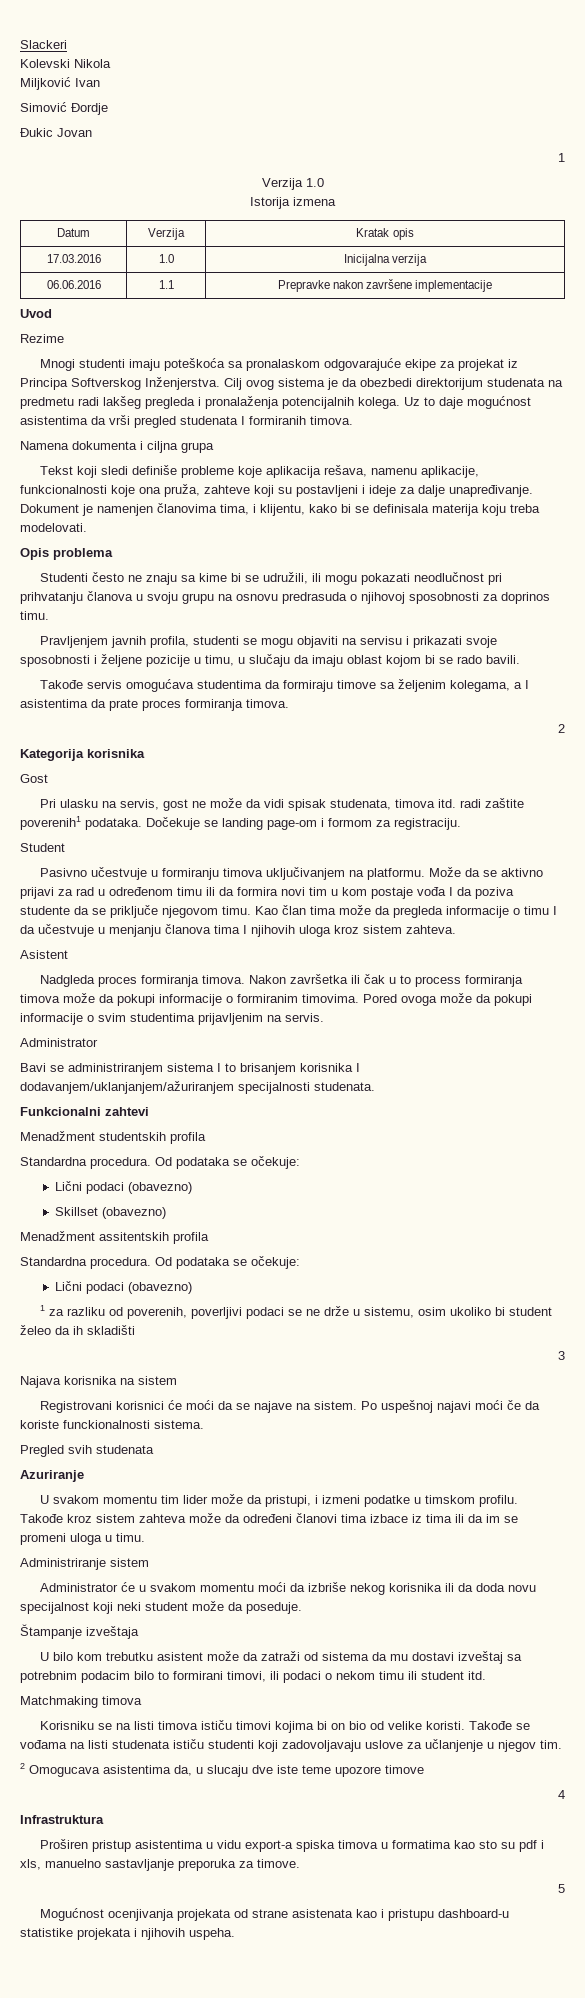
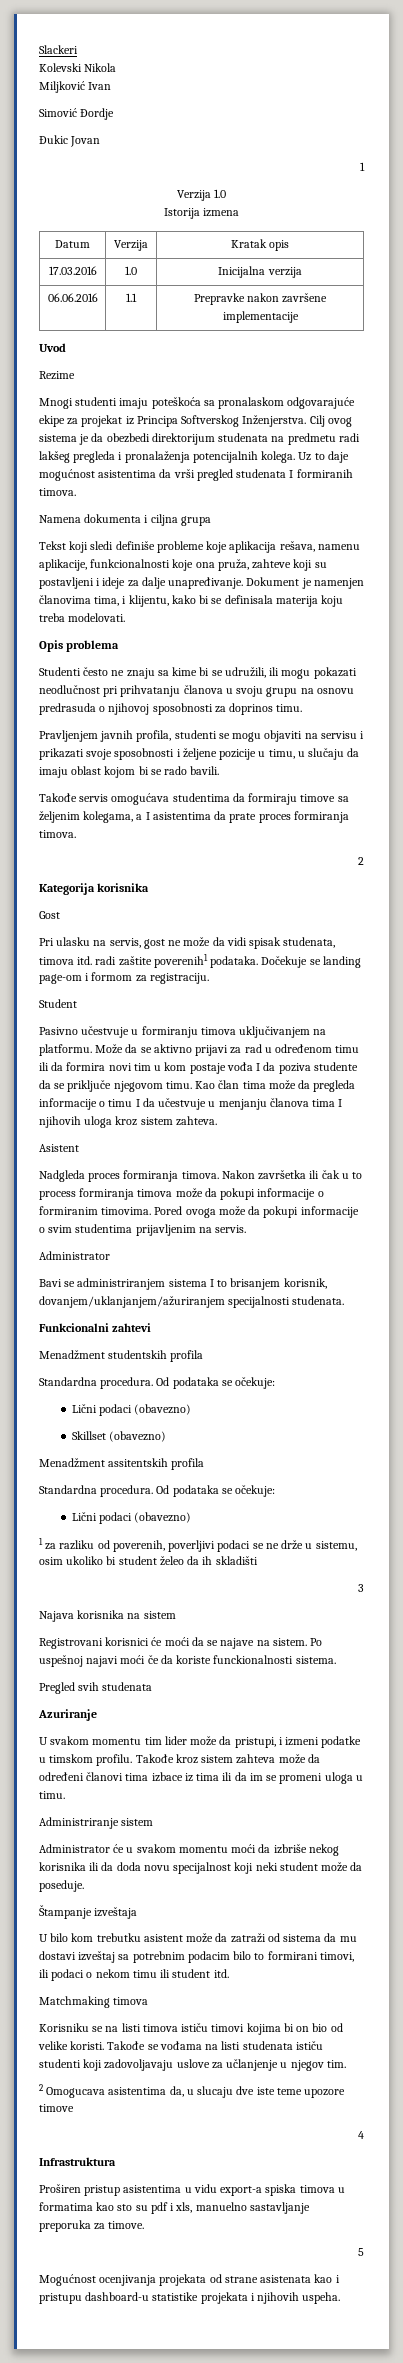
[300,1063,360,1072] [20,1081,234,1094] korisnika I dodavanjem/uklanjanjem/ažuriranjem -> [283,1278,327,1289] [39,1296,225,1308] korisnik, dovanjem/uklanjanjem/ažuriranjem

